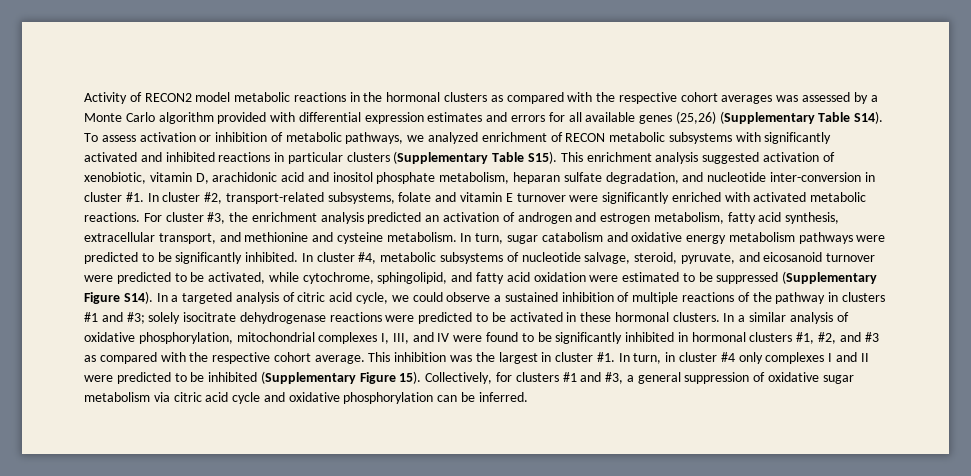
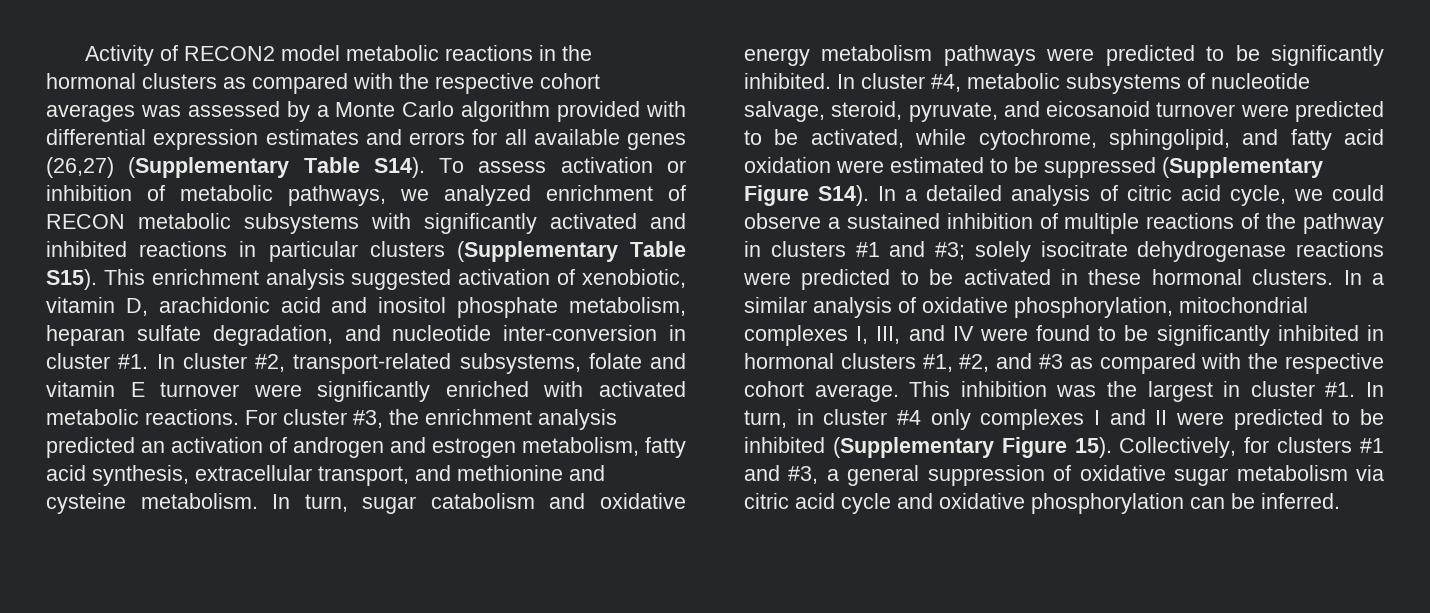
[675,111,716,124] (25,26) -> [46,157,114,178] (26,27)
[182,292,233,304] targeted -> [926,185,1003,201] detailed

